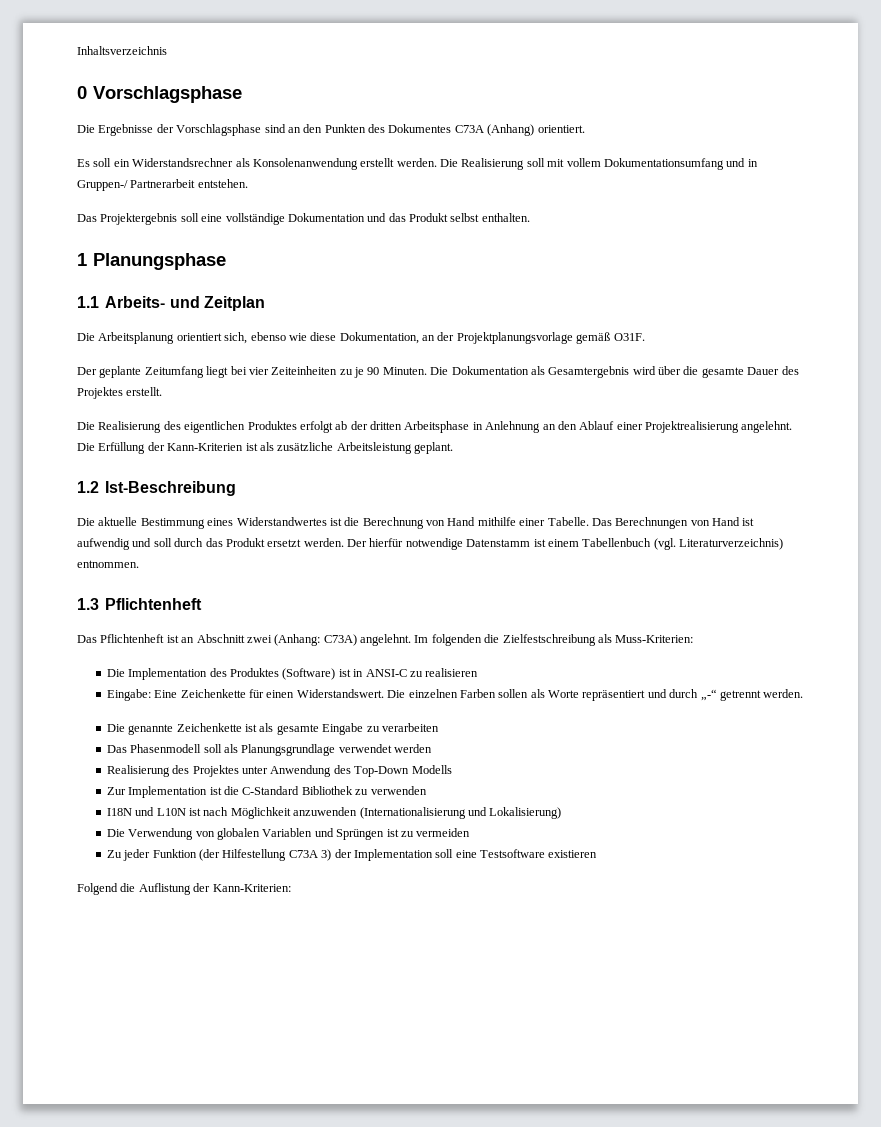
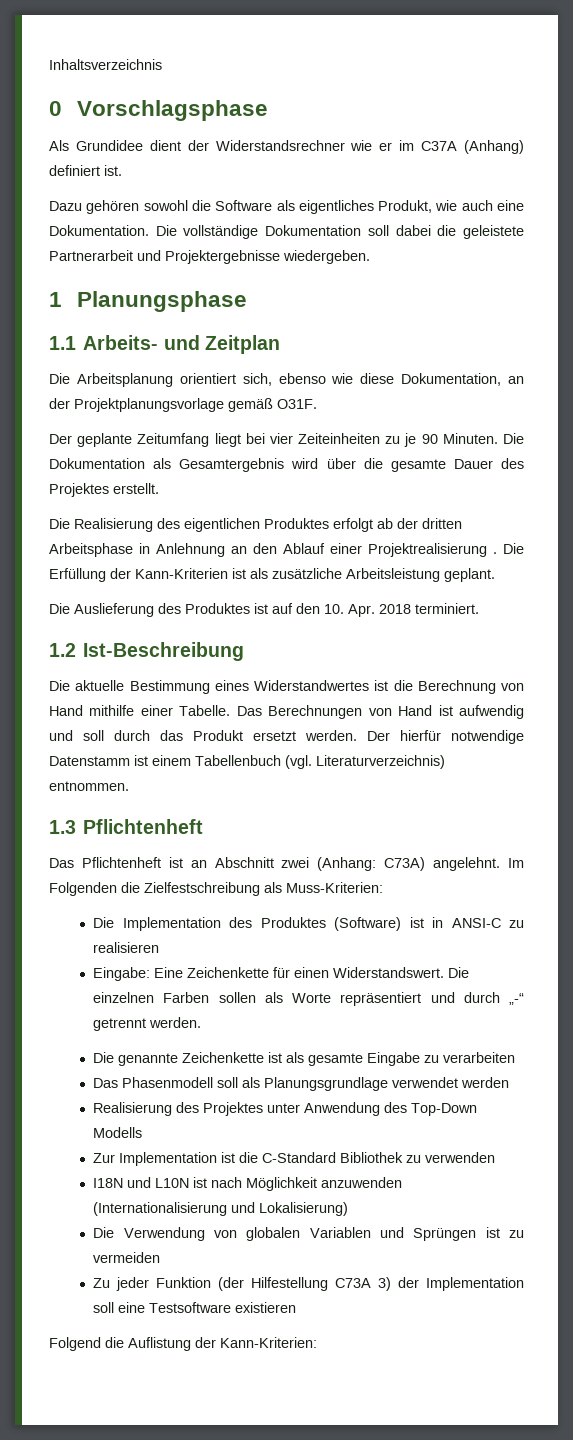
[77,124,585,136] [77,158,758,170] [77,179,248,191] [77,213,530,225] Die Ergebnisse der Vorschlagsphase sind an den Punkten des Dokumentes C73A (Anhang) orientiert. // Es soll ein Widerstandsrechner als Konsolenanwendung erstellt werden. Die Realisierung soll mit vollem Dokumentationsumfang und in Gruppen-/ Partnerarbeit entstehen. // Das Projektergebnis soll eine vollständige Dokumentation und das Produkt selbst enthalten. -> [49,140,525,154] [49,165,122,176] [49,200,525,214] [49,225,524,239] [49,250,370,264] Als Grundidee dient der Widerstandsrechner wie er im C37A (Anhang) definiert ist. // Dazu gehören sowohl die Software als eigentliches Produkt, wie auch eine Dokumentation. Die vollständige Dokumentation soll dabei die geleistete Partnerarbeit und Projektergebnisse wiedergeben.
[741,421,793,433] angelehnt. -> [493,552,497,554] .
(453, 448) none -> [49,603,479,617] // Die Auslieferung des Produktes ist auf den 10. Apr. 2018 terminiert.
[431,634,482,646] folgenden -> [49,882,117,896] Folgenden

